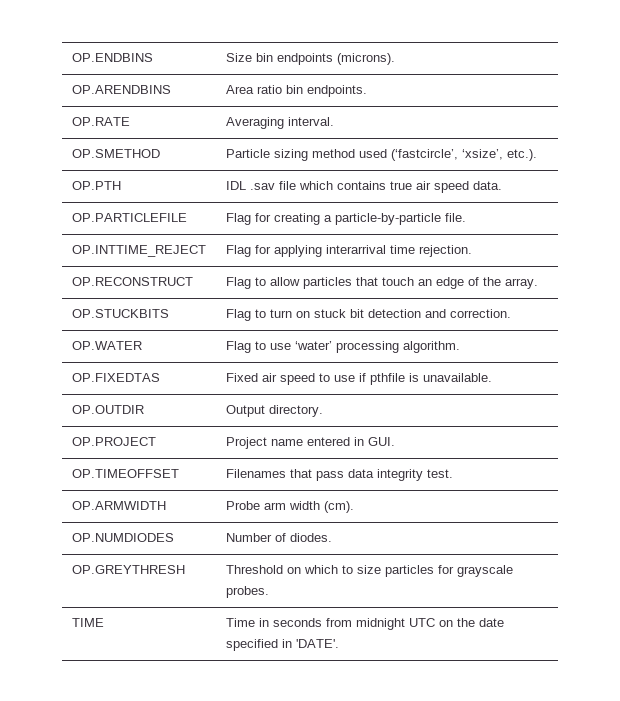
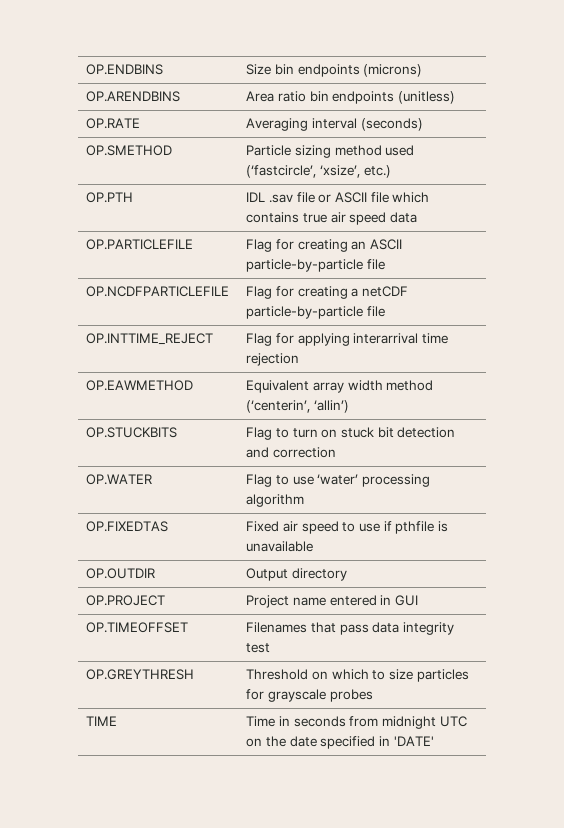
[336,53,395,65] (microns). -> [363,64,423,77] (microns)
[306,85,367,97] endpoints. -> [332,91,455,104] endpoints (unitless)
[287,117,334,126] interval. -> [312,118,423,131] interval (seconds)
[506,149,537,161] etc.). -> [363,165,391,178] etc.)
(296, 185) none -> [318,192,389,203] or ASCII file
[472,181,502,190] data. -> [389,212,417,223] data
(187, 217) none -> [246,239,402,252] [246,259,386,272] [86,286,230,297] | Flag for creating an ASCII particle-by-particle file // OP.NCDFPARTICLEFILE
[334,213,466,225] particle-by-particle file. -> [361,286,408,297] [246,306,386,319] netCDF particle-by-particle file
[418,245,472,257] [71,277,193,286] [225,277,538,289] rejection. // OP.RECONSTRUCT | Flag to allow particles that touch an edge of the array. -> [246,353,300,366] [86,380,194,391] [246,380,434,393] [246,400,350,413] rejection // OP.EAWMETHOD | Equivalent array width method (‘centerin’, ‘allin’)
[449,309,511,318] correction. -> [273,447,337,458] correction
[402,341,460,353] algorithm. -> [246,494,305,507] algorithm
[422,373,492,382] unavailable. -> [246,541,314,552] unavailable
[268,405,323,417] directory. -> [292,568,348,581] directory
[367,437,395,446] GUI. -> [394,595,418,606] GUI
[426,469,453,478] [71,501,166,510] [225,501,354,513] [71,533,174,542] [225,533,332,542] test. // OP.ARMWIDTH | Probe arm width (cm). // OP.NUMDIODES | Number of diodes. -> [246,643,271,653] test
[225,586,269,598] probes. -> [329,689,373,702] probes
[295,639,339,648] 'DATE'. -> [393,736,434,746] 'DATE'

